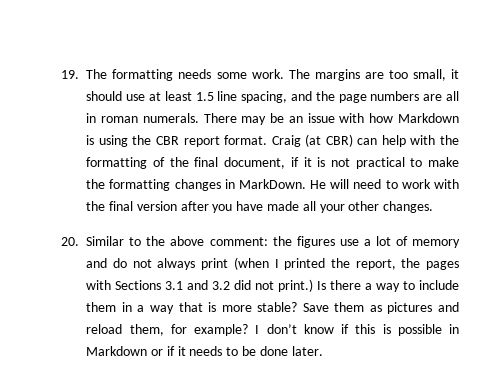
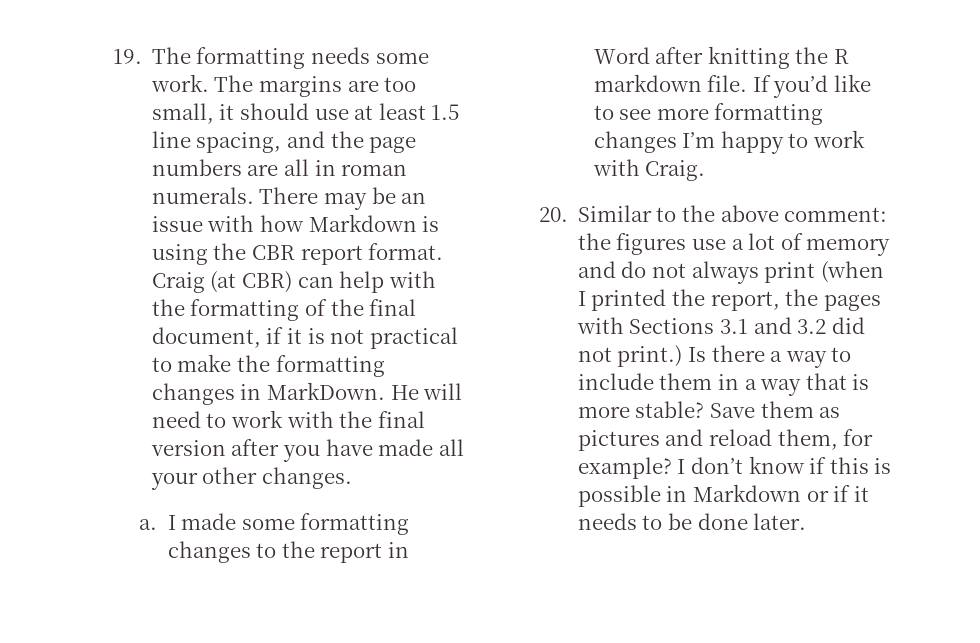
(434, 207) none -> [139,513,410,535] [167,541,409,563] [593,46,849,69] [593,74,871,98] [593,103,824,125] [593,130,865,154] [592,159,706,181] // a. I made some formatting changes to the report in Word after knitting the R markdown file. If you’d like to see more formatting changes I’m happy to work with Craig.

